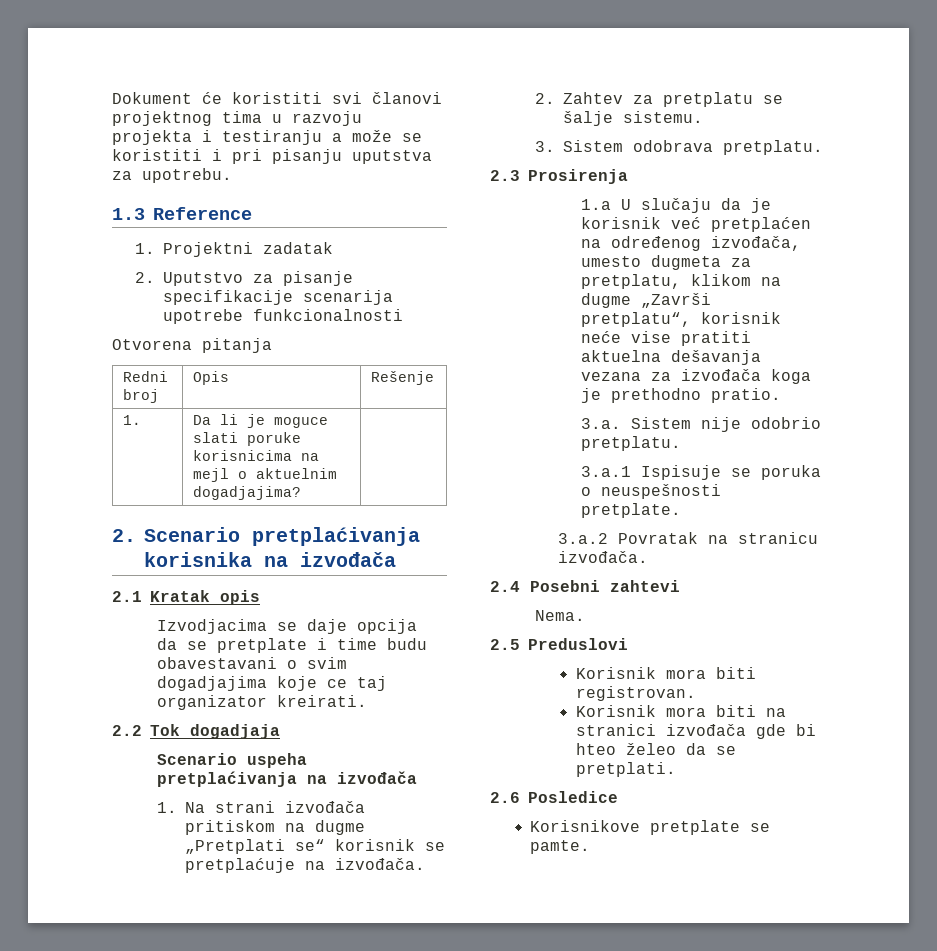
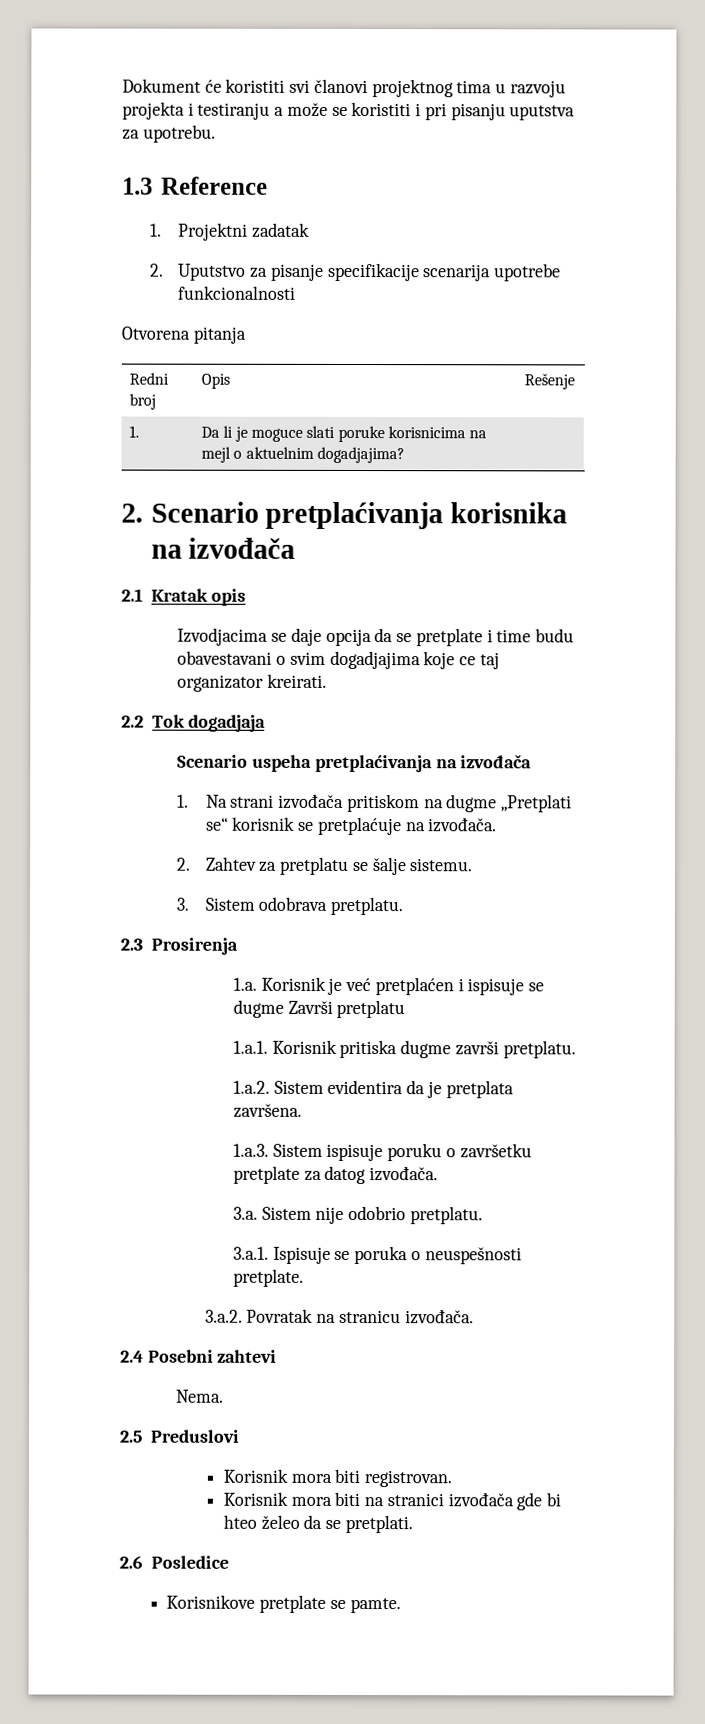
[580,198,771,213] [580,217,811,232] [580,236,801,251] [580,255,751,270] [580,274,781,289] [580,293,711,308] [580,312,781,327] [580,331,751,346] [580,350,761,365] [580,369,811,384] [580,388,781,403] 1.a U slučaju da je korisnik već pretplaćen na određenog izvođača, umesto dugmeta za pretplatu, klikom na dugme „Završi pretplatu“, korisnik neće vise pratiti aktuelna dešavanja vezana za izvođača koga je prethodno pratio. -> [232,976,544,996] [232,999,406,1019] [232,1039,576,1059] [232,1079,514,1099] [232,1103,302,1118] [232,1143,532,1162] [232,1165,439,1185] 1.a. Korisnik je već pretplaćen i ispisuje se dugme Završi pretplatu // 1.a.1. Korisnik pritiska dugme završi pretplatu. // 1.a.2. Sistem evidentira da je pretplata završena. // 1.a.3. Sistem ispisuje poruku o završetku pretplate za datog izvođača.
[580,466,631,477] 3.a.1 -> [232,1246,269,1260] 3.a.1.
[557,533,608,544] 3.a.2 -> [204,1309,243,1323] 3.a.2.

